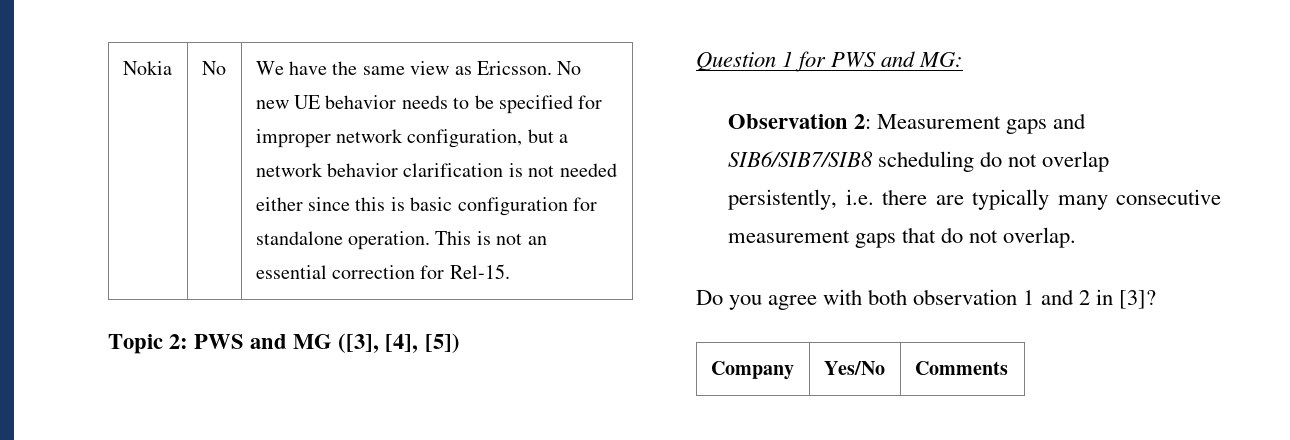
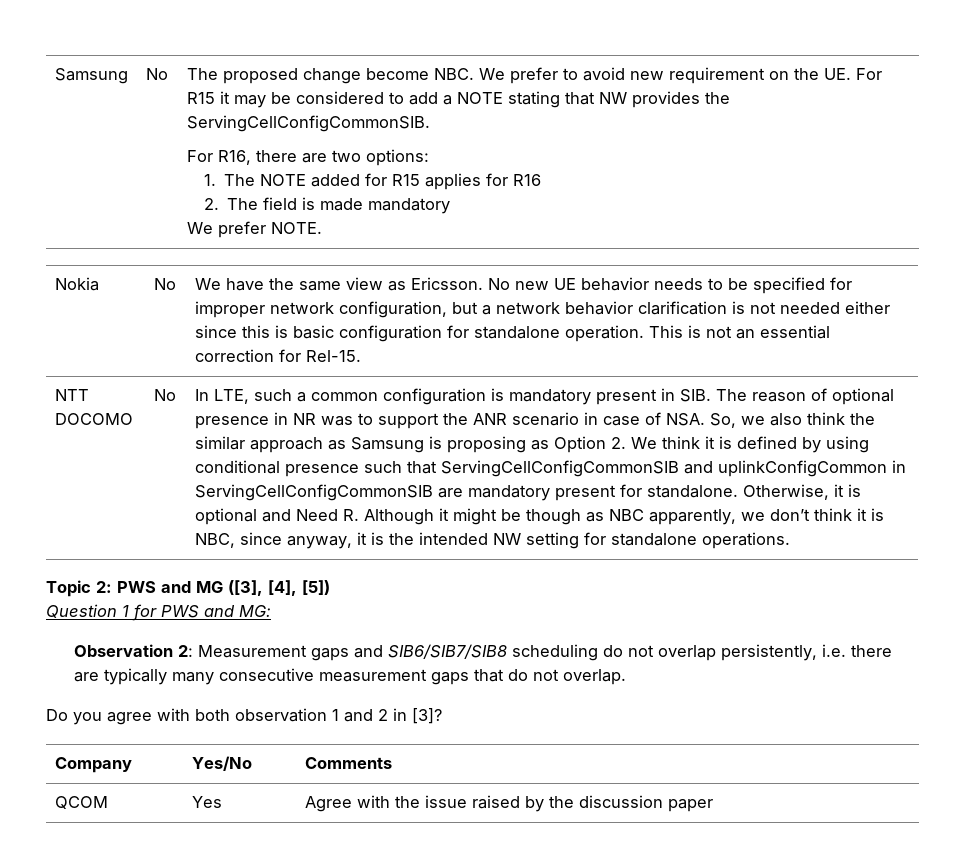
(122, 68) none -> [54,68,128,84] [145,68,168,80] [186,67,882,84] [186,91,730,108] [186,115,430,132] [186,149,429,166] [203,173,541,190] [203,197,450,214] [186,221,322,238] Samsung | No | The proposed change become NBC. We prefer to avoid new requirement on the UE. For R15 it may be considered to add a NOTE stating that NW provides the ServingCellConfigCommonSIB. // For R16, there are two options: // 1. The NOTE added for R15 applies for R16 // 2. The field is made mandatory // We prefer NOTE. //
(510, 271) none -> [54,389,89,401] [54,413,133,425] [153,389,176,401] [194,388,894,405] [194,412,875,429] [194,436,869,453] [194,460,906,477] [194,484,861,501] [194,508,884,525] [194,532,790,549] // NTT DOCOMO | No | In LTE, such a common configuration is mandatory present in SIB. The reason of optional presence in NR was to support the ANR scenario in case of NSA. So, we also think the similar approach as Samsung is proposing as Option 2. We think it is defined by using conditional presence such that ServingCellConfigCommonSIB and uplinkConfigCommon in ServingCellConfigCommonSIB are mandatory present for standalone. Otherwise, it is optional and Need R. Although it might be though as NBC apparently, we don’t think it is NBC, since anyway, it is the intended NW setting for standalone operations.
(1008, 368) none -> [54,796,108,809] [191,796,222,808] [304,795,713,812] // QCOM | Yes | Agree with the issue raised by the discussion paper

